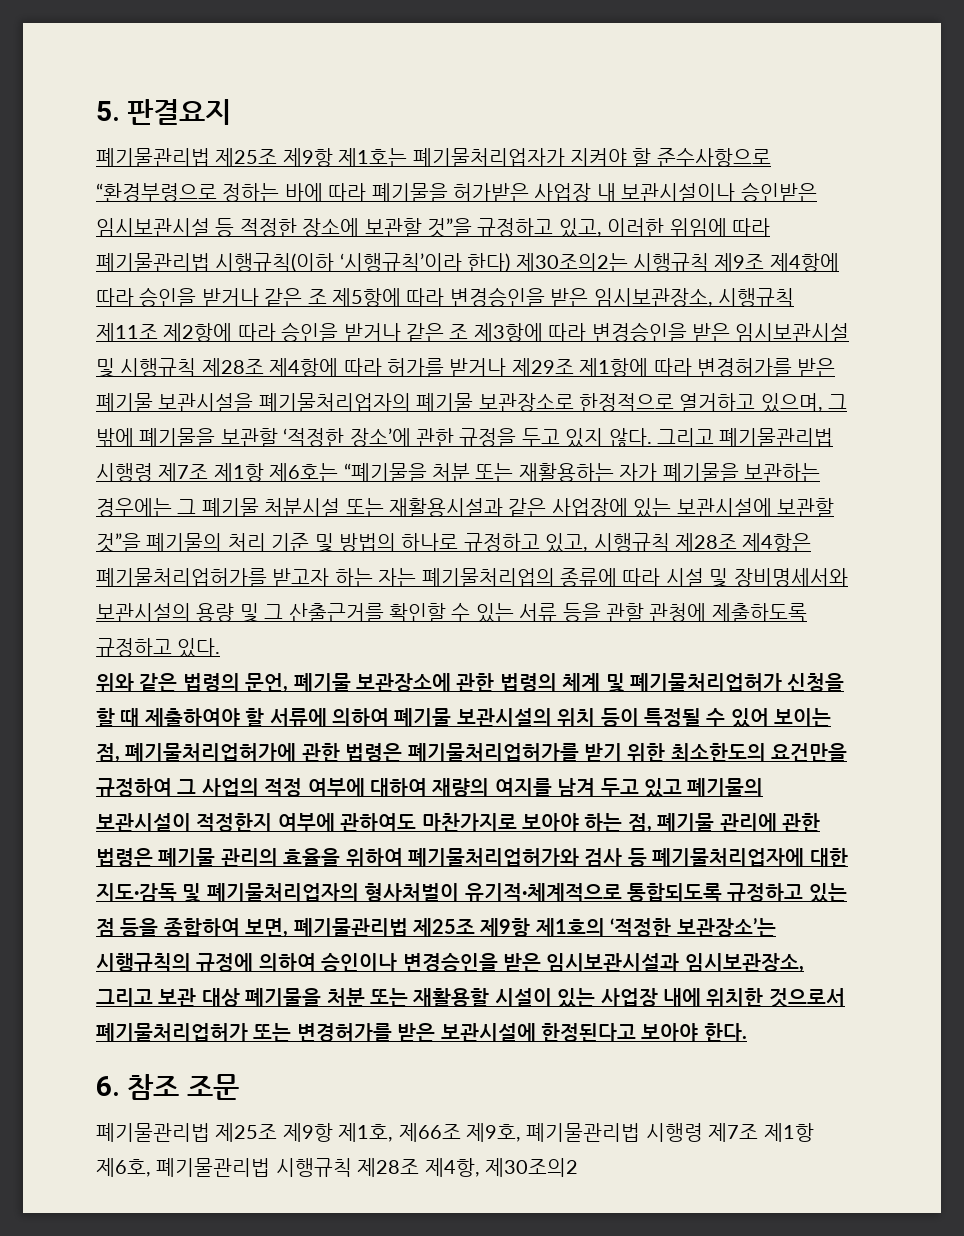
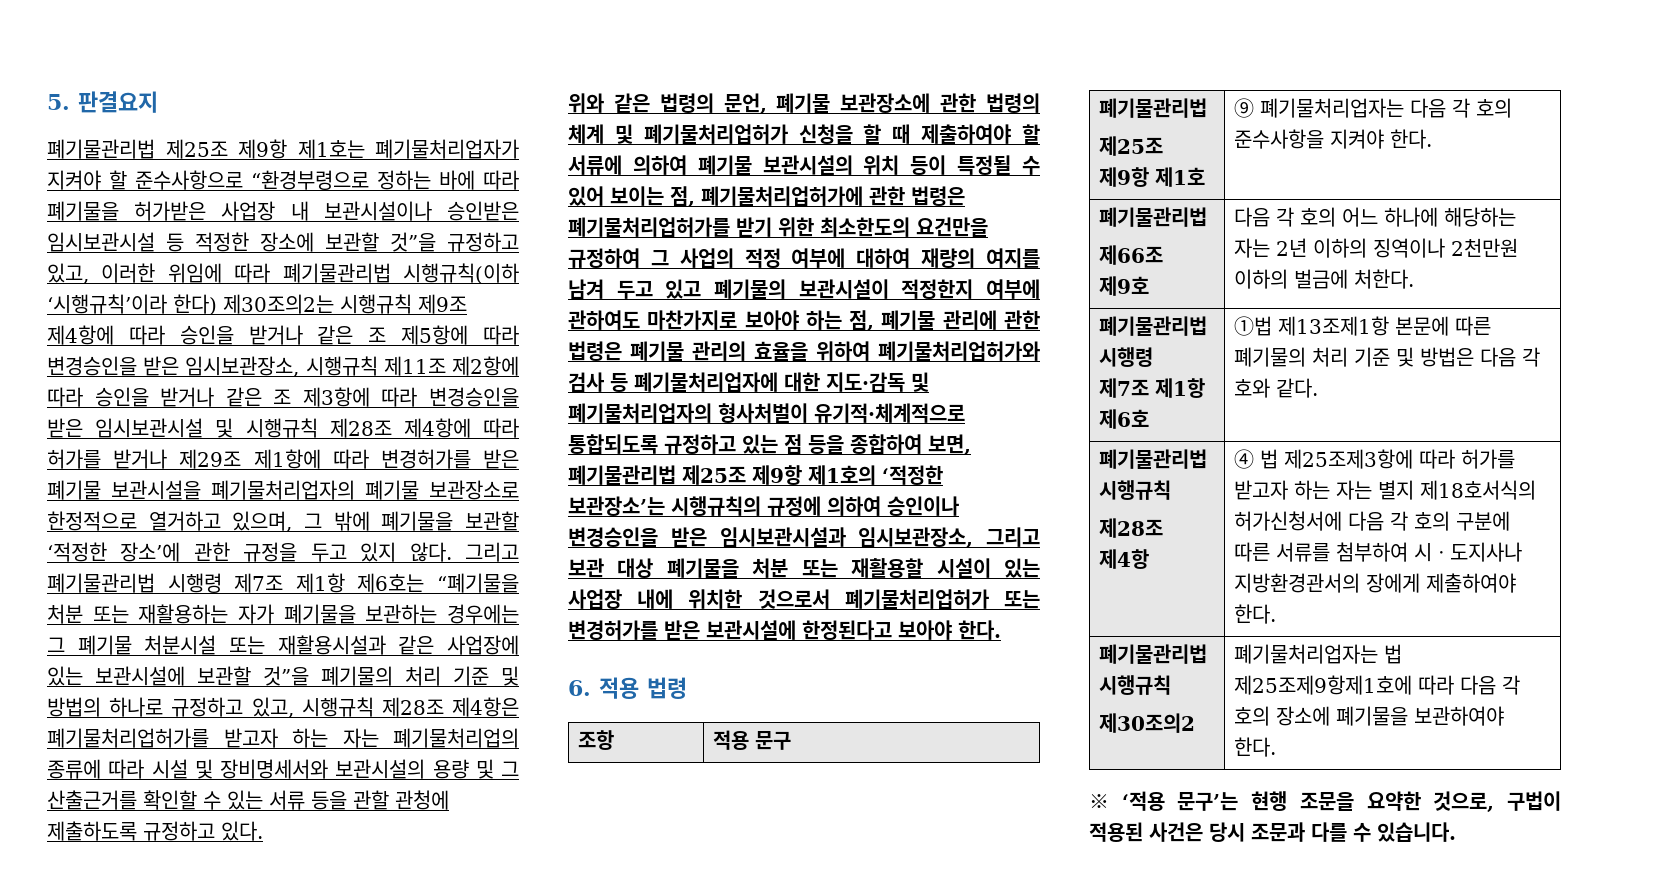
[127,1074,239,1100] [96,1123,814,1142] [96,1158,578,1177] 참조 조문 // 폐기물관리법 제25조 제9항 제1호, 제66조 제9호, 폐기물관리법 시행령 제7조 제1항 제6호, 폐기물관리법 시행규칙 제28조 제4항, 제30조의2 -> [599,677,687,699] [577,730,614,750] [712,730,791,750] [1098,98,1207,118] [1098,136,1163,156] [1098,167,1205,187] [1233,98,1512,118] [1233,129,1432,149] [1098,207,1207,227] [1098,245,1163,265] [1098,276,1149,296] [1233,207,1516,227] [1233,238,1518,258] [1233,269,1414,289] [1098,316,1207,336] [1098,347,1153,367] [1098,378,1205,398] [1098,409,1149,429] [1233,316,1491,336] [1233,347,1540,367] [1233,378,1318,398] [1098,449,1207,469] [1098,480,1171,500] [1098,518,1163,538] [1098,549,1149,569] [1233,449,1515,469] [1233,480,1536,500] [1233,511,1510,531] [1233,542,1522,562] [1233,573,1516,593] [1233,604,1276,624] [1098,644,1207,664] [1098,675,1171,695] [1098,713,1195,733] [1233,644,1402,664] [1233,675,1520,695] [1233,706,1504,726] [1233,737,1276,757] [1089,791,1561,812] [1089,822,1456,842] 적용 법령 // 조항 | 적용 문구 // 폐기물관리법 // 제25조 제9항 제1호 | ⑨ 폐기물처리업자는 다음 각 호의 준수사항을 지켜야 한다. // 폐기물관리법 // 제66조 제9호 | 다음 각 호의 어느 하나에 해당하는 자는 2년 이하의 징역이나 2천만원 이하의 벌금에 처한다. // 폐기물관리법 시행령 // 제7조 제1항 제6호 | ①법 제13조제1항 본문에 따른 폐기물의 처리 기준 및 방법은 다음 각 호와 같다. // 폐기물관리법 시행규칙 // 제28조 제4항 | ④ 법 제25조제3항에 따라 허가를 받고자 하는 자는 별지 제18호서식의 허가신청서에 다음 각 호의 구분에 따른 서류를 첨부하여 시ㆍ도지사나 지방환경관서의 장에게 제출하여야 한다. // 폐기물관리법 시행규칙 // 제30조의2 | 폐기물처리업자는 법 제25조제9항제1호에 따라 다음 각 호의 장소에 폐기물을 보관하여야 한다. // ※ ‘적용 문구’는 현행 조문을 요약한 것으로, 구법이 적용된 사건은 당시 조문과 다를 수 있습니다.

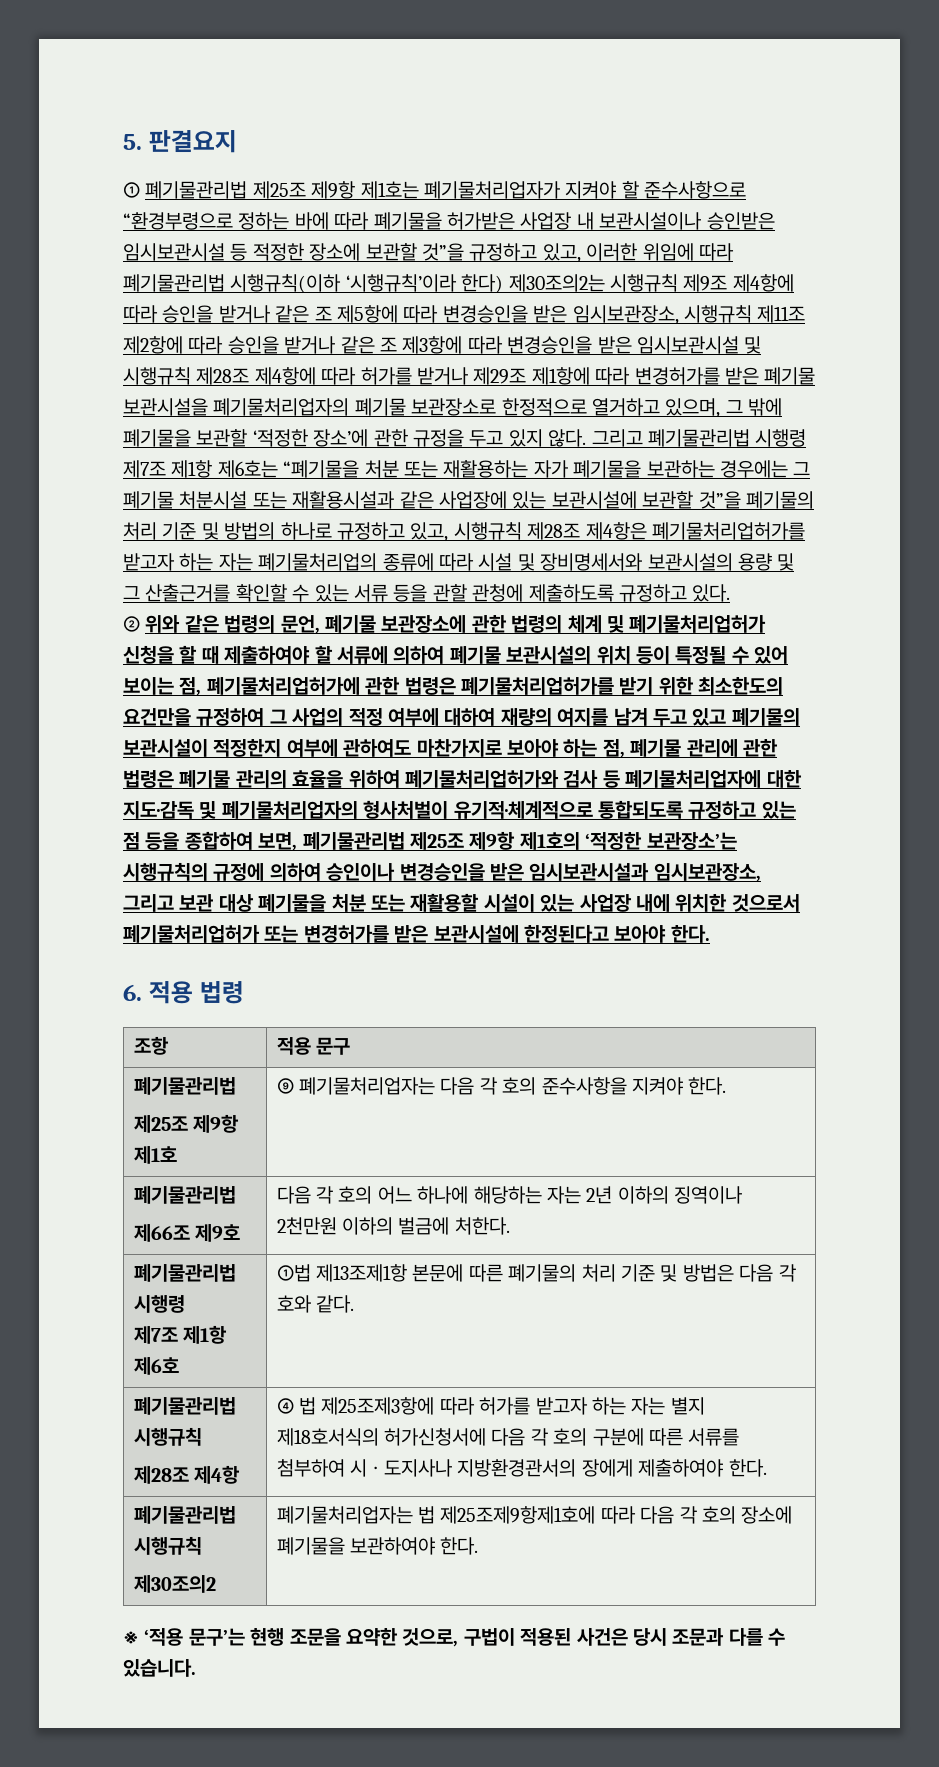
(158, 102) none -> [123,182,140,198] ①
(263, 831) none -> [123,616,140,632] ②

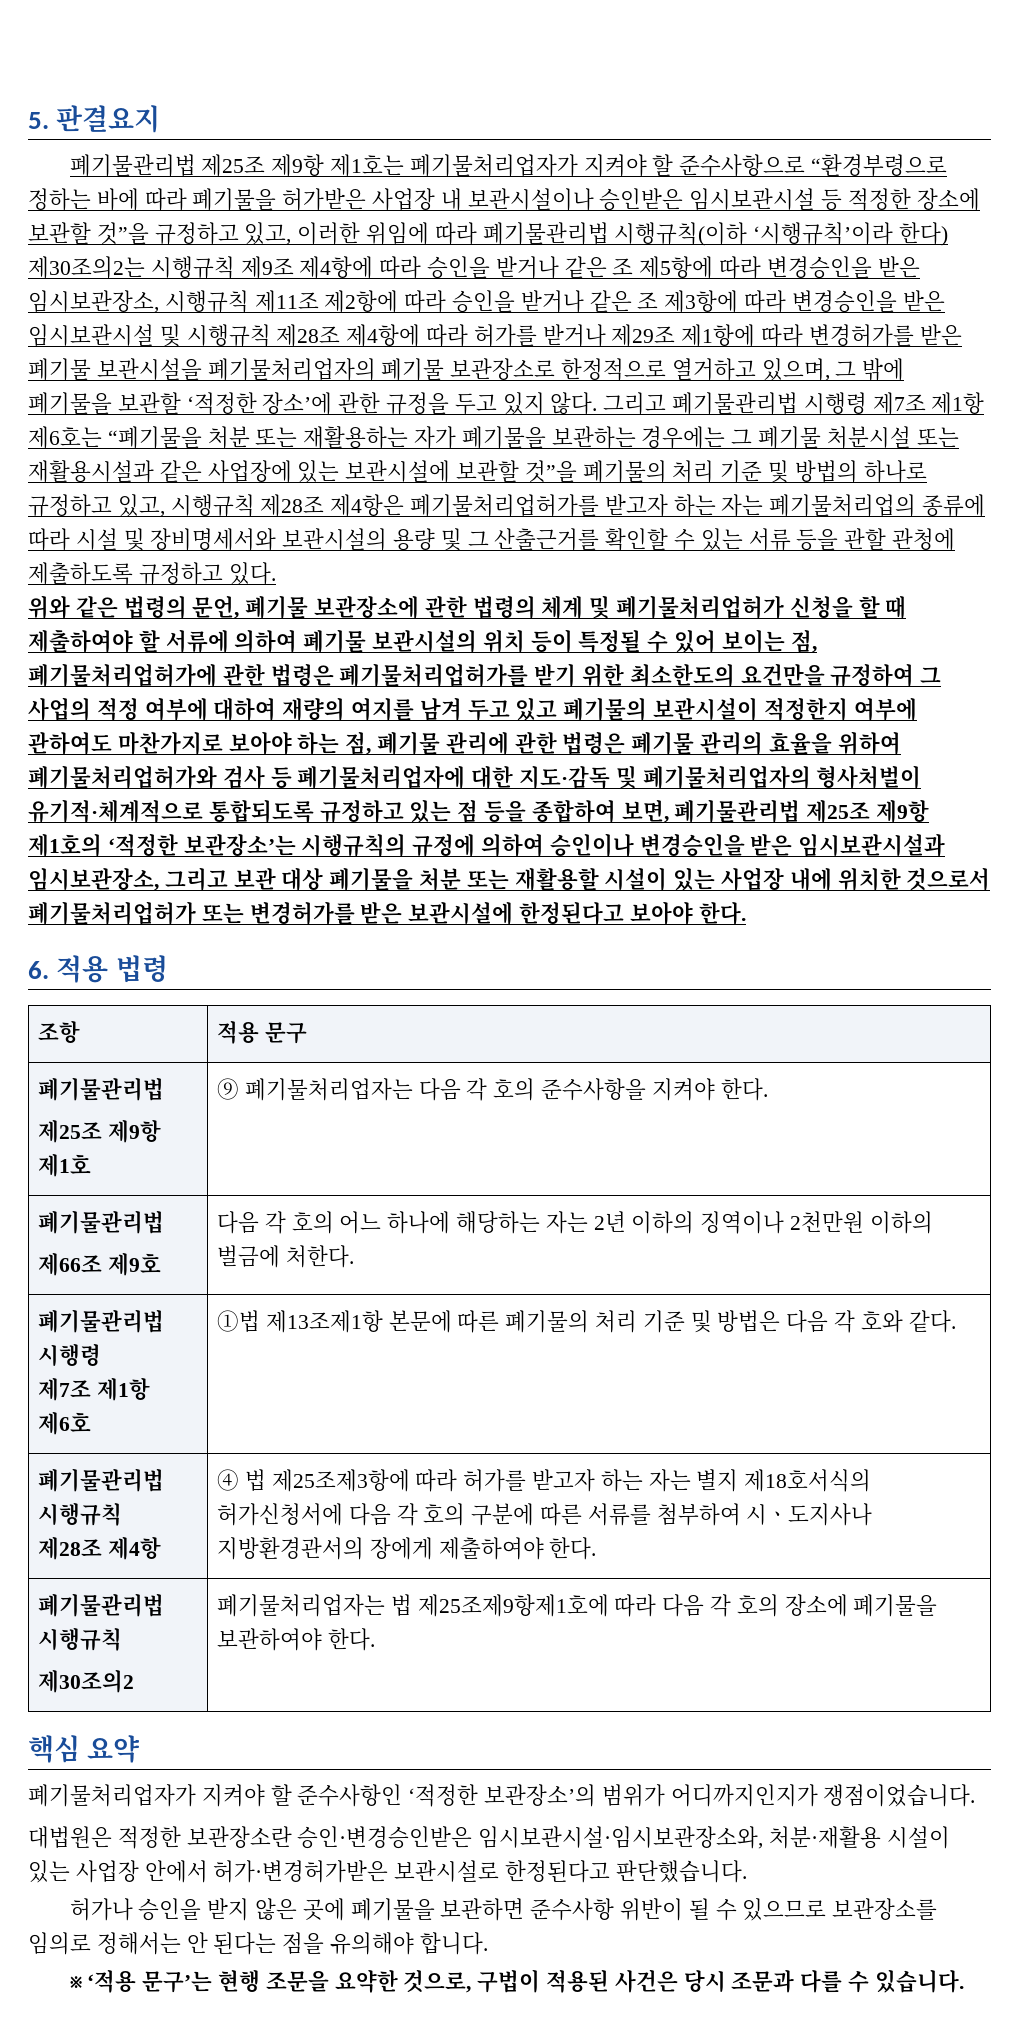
[123,182,140,198] ① -> (161, 119) none
[123,616,140,632] ② -> (276, 573) none
(479, 1546) none -> [28,1735,141,1763] [28,1784,976,1807] [28,1826,950,1849] [28,1860,747,1883] [69,1898,938,1921] [28,1932,488,1955] // 핵심 요약 // 폐기물처리업자가 지켜야 할 준수사항인 ‘적정한 보관장소’의 범위가 어디까지인지가 쟁점이었습니다. // 대법원은 적정한 보관장소란 승인·변경승인받은 임시보관시설·임시보관장소와, 처분·재활용 시설이 있는 사업장 안에서 허가·변경허가받은 보관시설로 한정된다고 판단했습니다. // 허가나 승인을 받지 않은 곳에 폐기물을 보관하면 준수사항 위반이 될 수 있으므로 보관장소를 임의로 정해서는 안 된다는 점을 유의해야 합니다.

